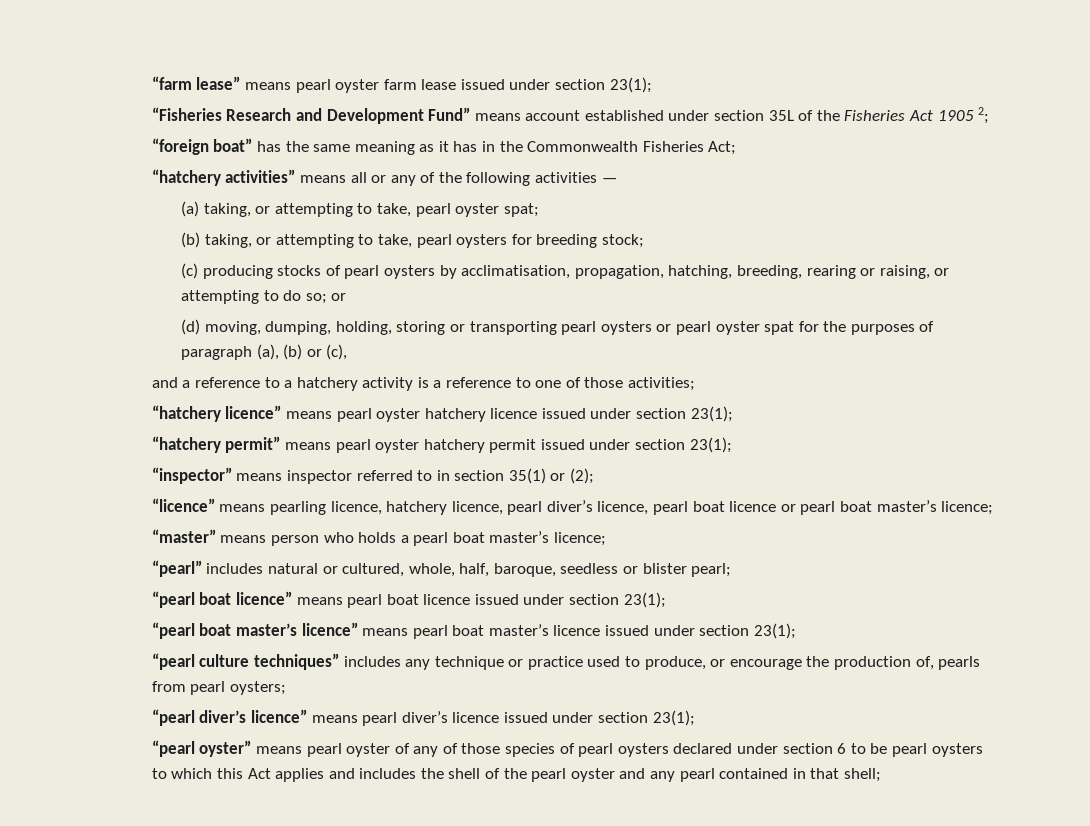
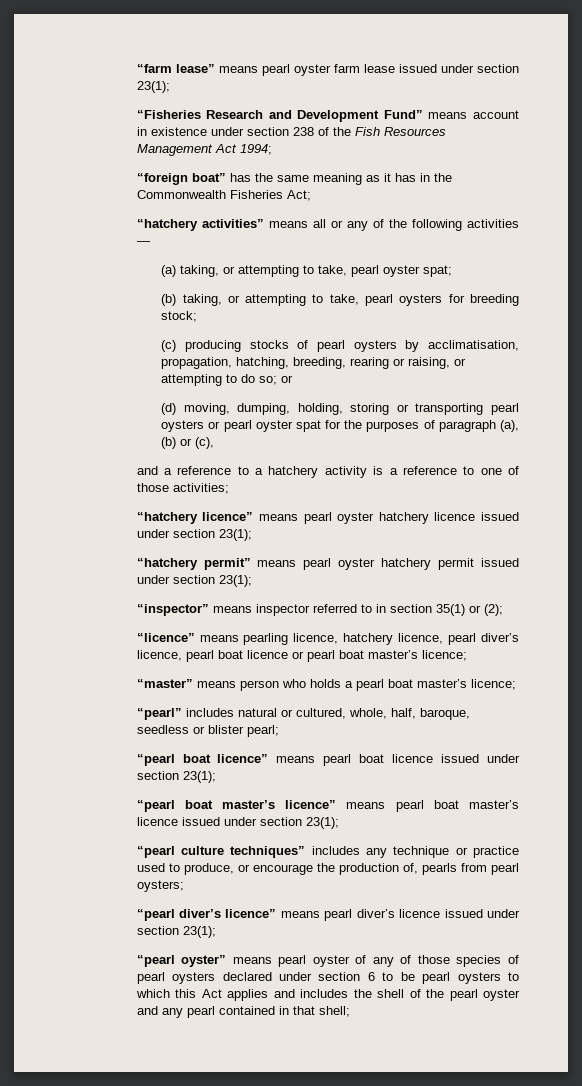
[584,107,990,124] established under section 35L of the Fisheries Act 1905 2; -> [136,127,446,136] [136,144,272,156] in existence under section 238 of the Fish Resources Management Act 1994;

